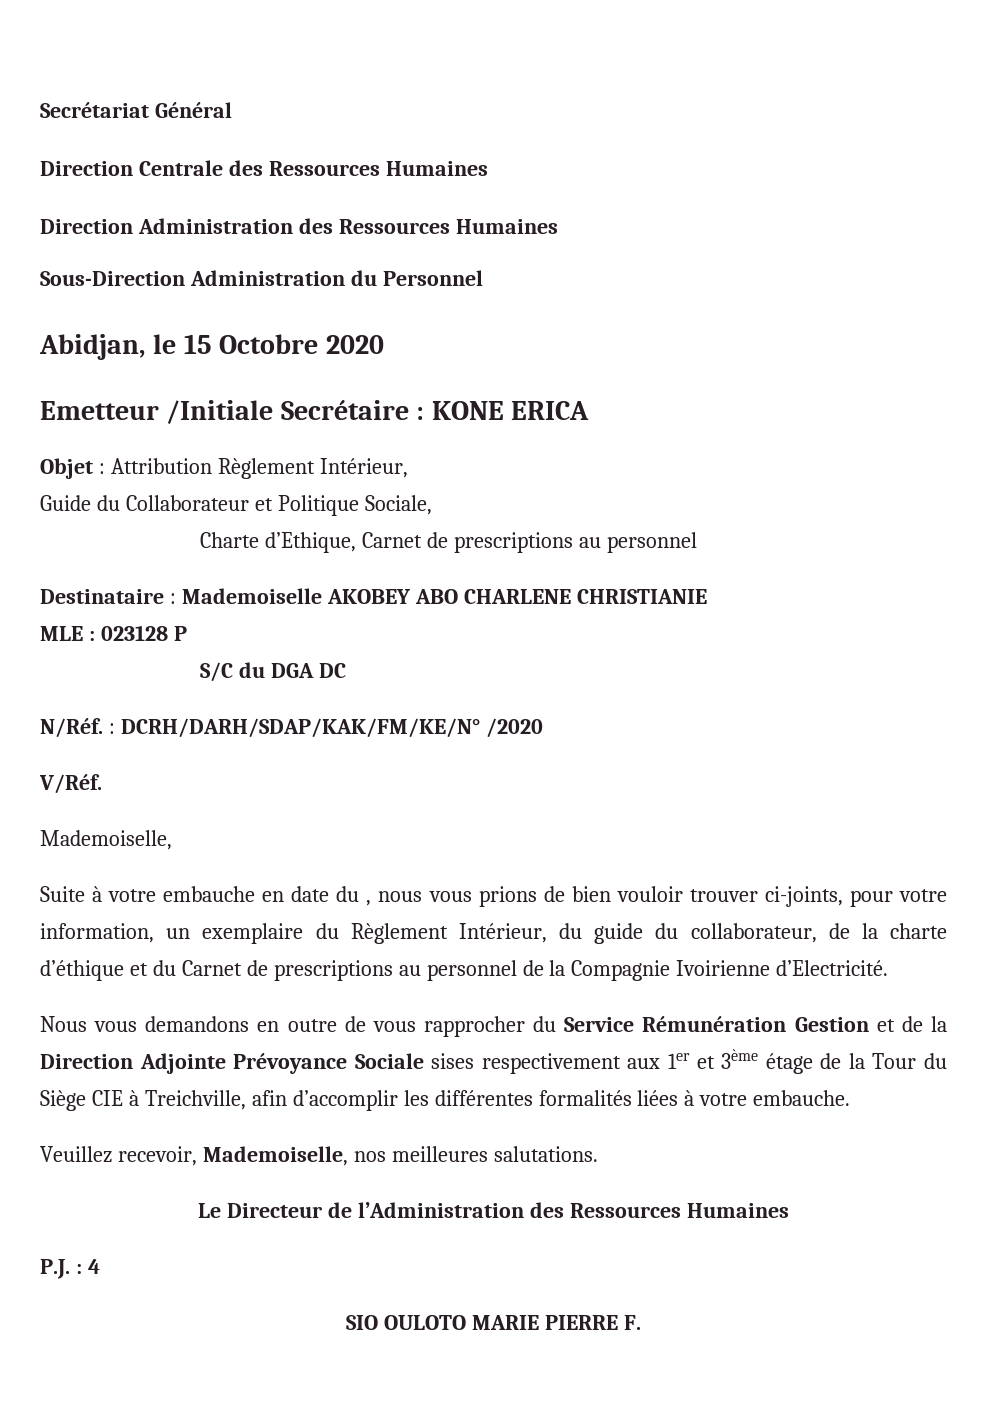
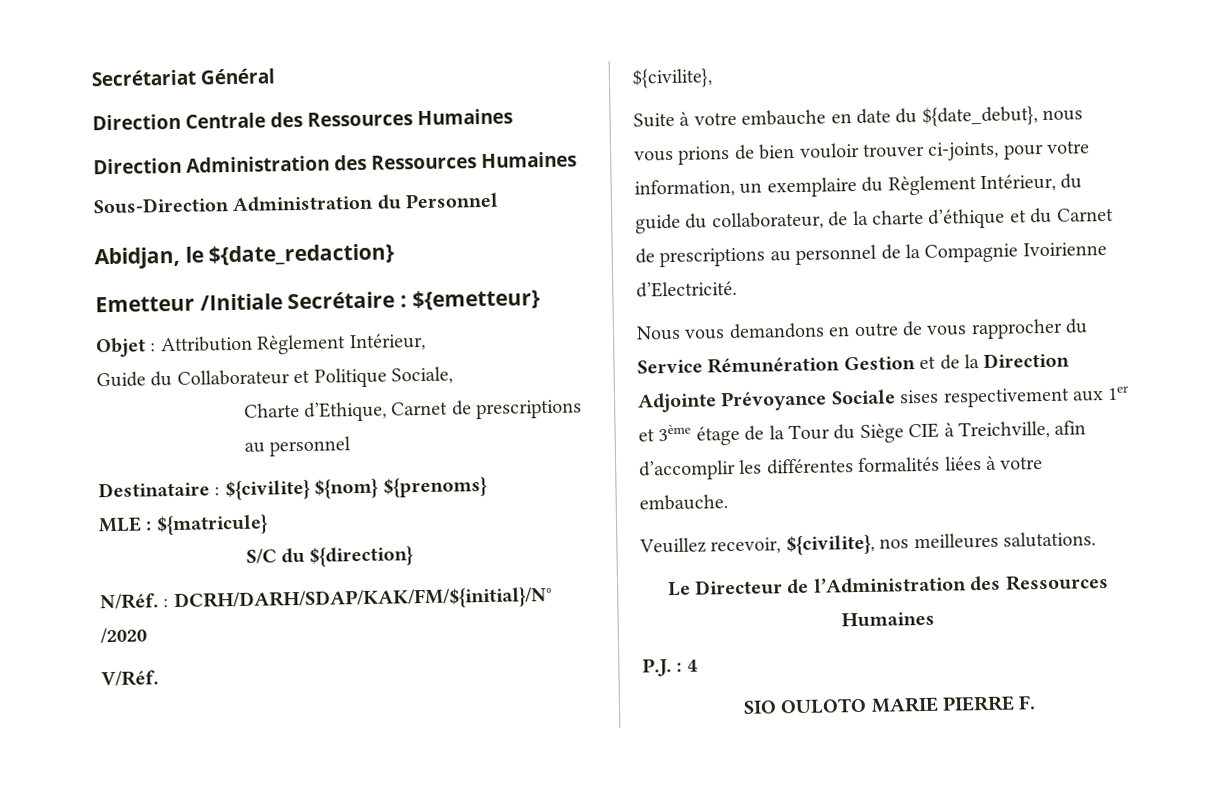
[183,334,384,354] 15 Octobre 2020 -> [208,243,395,266] ${date_redaction}
[431,401,590,420] KONE ERICA -> [411,289,540,311] ${emetteur}
[181,588,707,604] Mademoiselle AKOBEY ABO CHARLENE CHRISTIANIE -> [224,476,488,501] ${civilite} ${nom} ${prenoms}
[100,625,187,641] 023128 P -> [155,514,269,536] ${matricule}
[270,663,346,678] DGA DC -> [309,546,415,567] ${direction}
[120,718,480,738] DCRH/DARH/SDAP/KAK/FM/KE/N° -> [173,586,552,613] DCRH/DARH/SDAP/KAK/FM/${initial}/N°
[40,830,172,850] Mademoiselle, -> [632,68,713,89] ${civilite},
[366,900,372,906] , -> [921,106,1038,127] ${date_debut},
[202,1146,348,1166] Mademoiselle, -> [785,534,875,556] ${civilite},

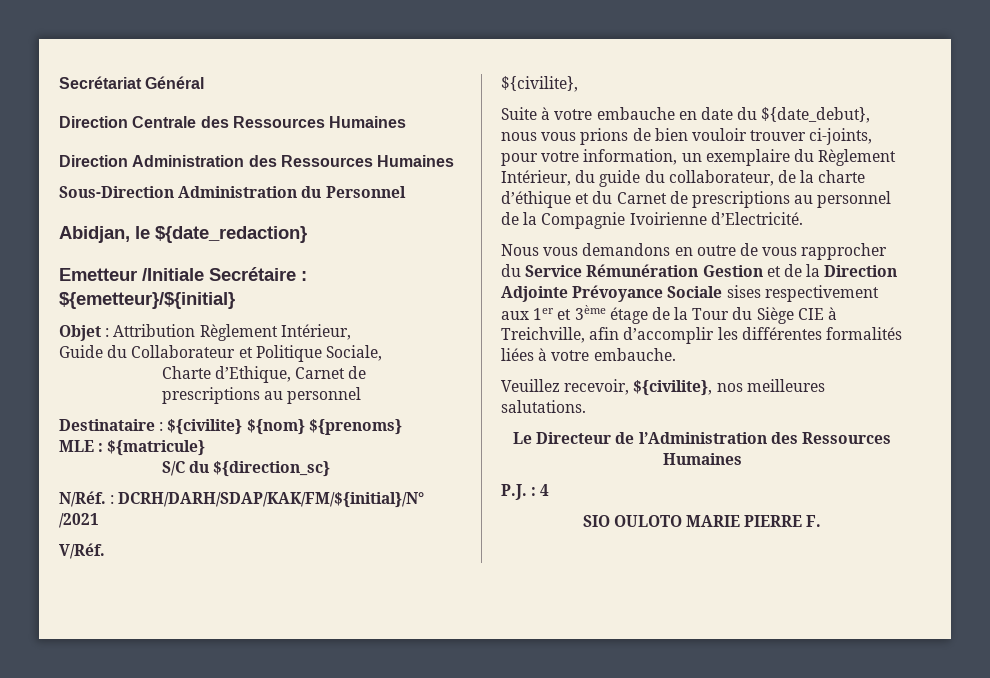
[411,289,540,311] ${emetteur} -> [59,292,235,309] ${emetteur}/${initial}
[309,546,415,567] ${direction} -> [213,461,331,477] ${direction_sc}
[100,627,147,644] /2020 -> [59,513,99,528] /2021

